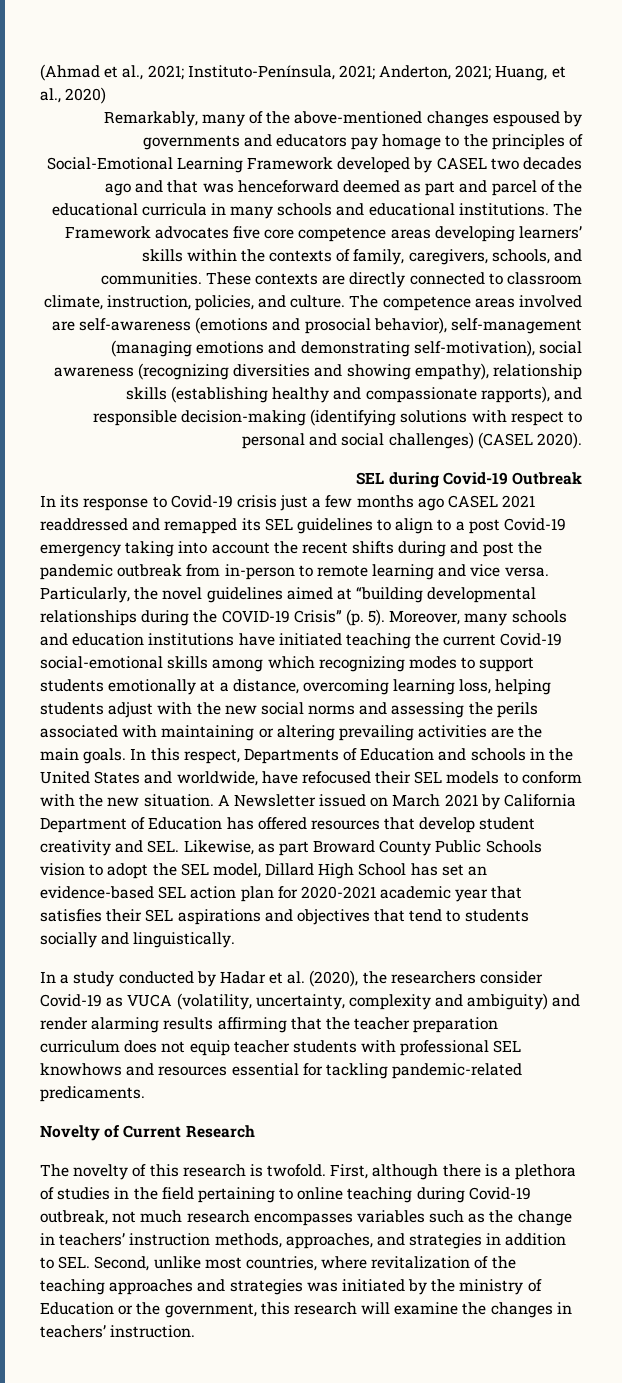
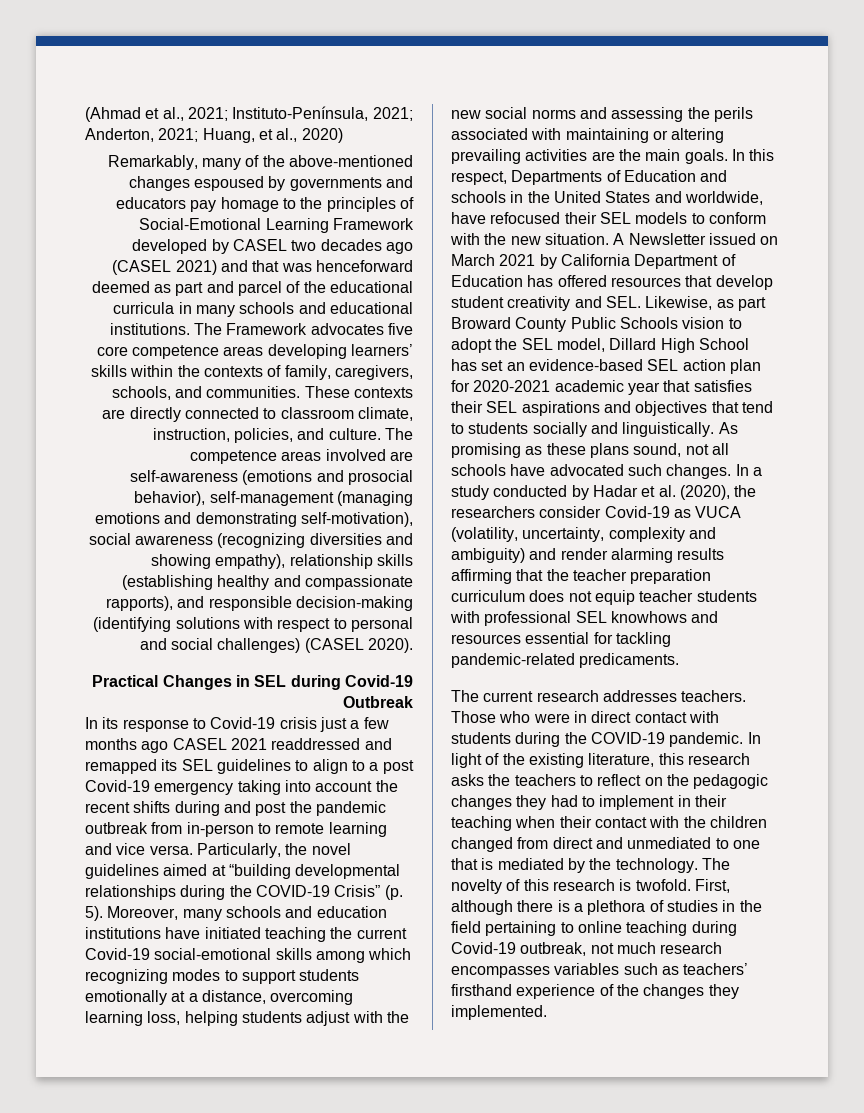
(131, 189) none -> [112,260,217,275] (CASEL 2021)
(582, 440) none -> [92,675,251,690] Practical Changes in
(236, 940) // -> [718,422,738,434] [451,443,729,458] [451,464,732,479] As promising as these plans sound, not all schools have advocated such changes.
[40,1125,255,1141] Novelty of Current Research // -> [451,690,747,702] [451,711,719,723] [451,732,761,747] [451,753,750,768] [451,774,769,789] [451,795,727,810] [451,816,767,831] [451,837,760,852] [451,858,698,873] The current research addresses teachers. Those who were in direct contact with students during the COVID-19 pandemic. In light of the existing literature, this research asks the teachers to reflect on the pedagogic changes they had to implement in their teaching when their contact with the children changed from direct and unmediated to one that is mediated by the technology.
[489,1210,572,1226] [40,1233,567,1249] [40,1256,516,1271] [40,1279,542,1295] [40,1302,572,1318] [40,1325,196,1338] the change in teachers’ instruction methods, approaches, and strategies in addition to SEL. Second, unlike most countries, where revitalization of the teaching approaches and strategies was initiated by the ministry of Education or the government, this research will examine the changes in teachers’ instruction. -> [683,963,749,975] [451,984,739,999] [451,1005,547,1020] teachers’ firsthand experience of the changes they implemented.

